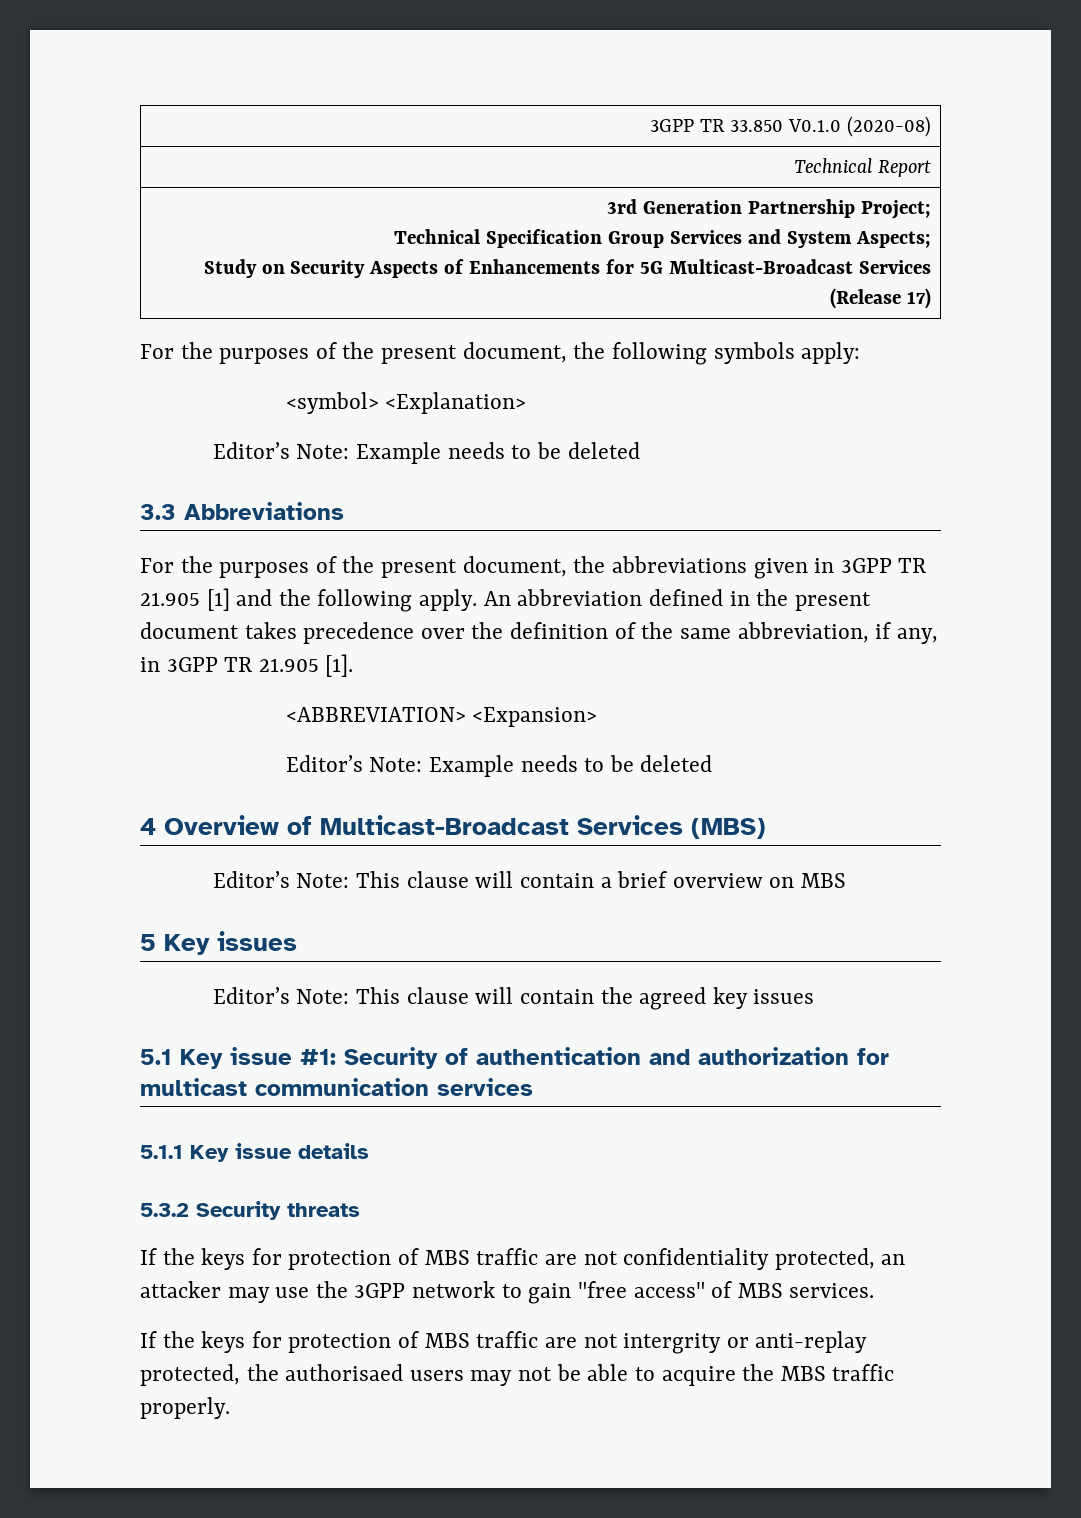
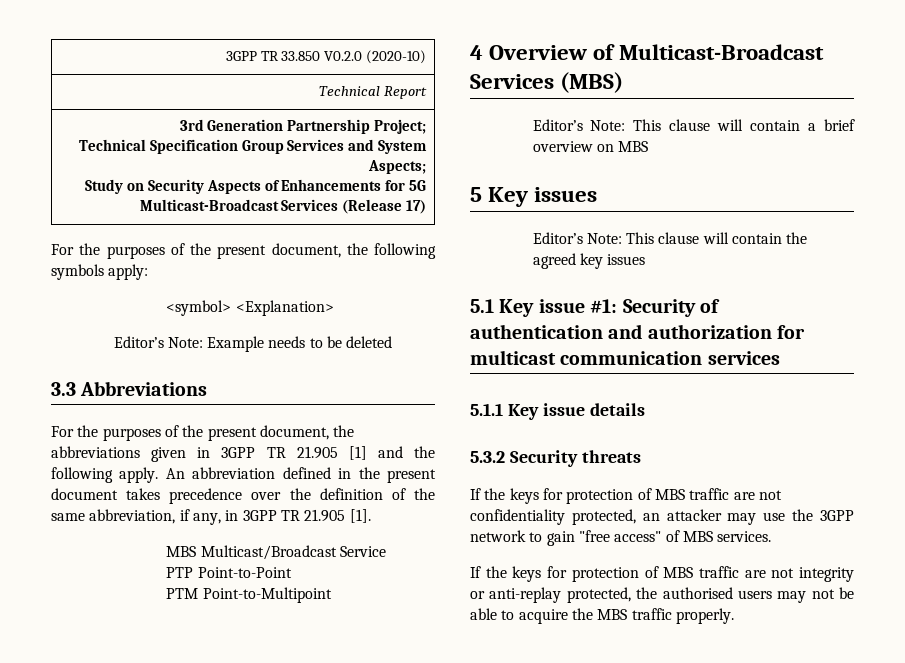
[788,116,932,137] V0.1.0 (2020-08) -> [324,50,427,64] V0.2.0 (2020-10)
[285,707,598,727] [285,755,713,777] <ABBREVIATION> <Expansion> // Editor’s Note: Example needs to be deleted -> [166,545,386,560] [166,567,292,578] [166,587,332,603] MBS Multicast/Broadcast Service // PTP Point-to-Point // PTM Point-to-Multipoint
[623,1333,722,1354] intergrity -> [799,567,854,582] integrity
[285,1364,404,1381] authorisaed -> [662,587,733,599] authorised

